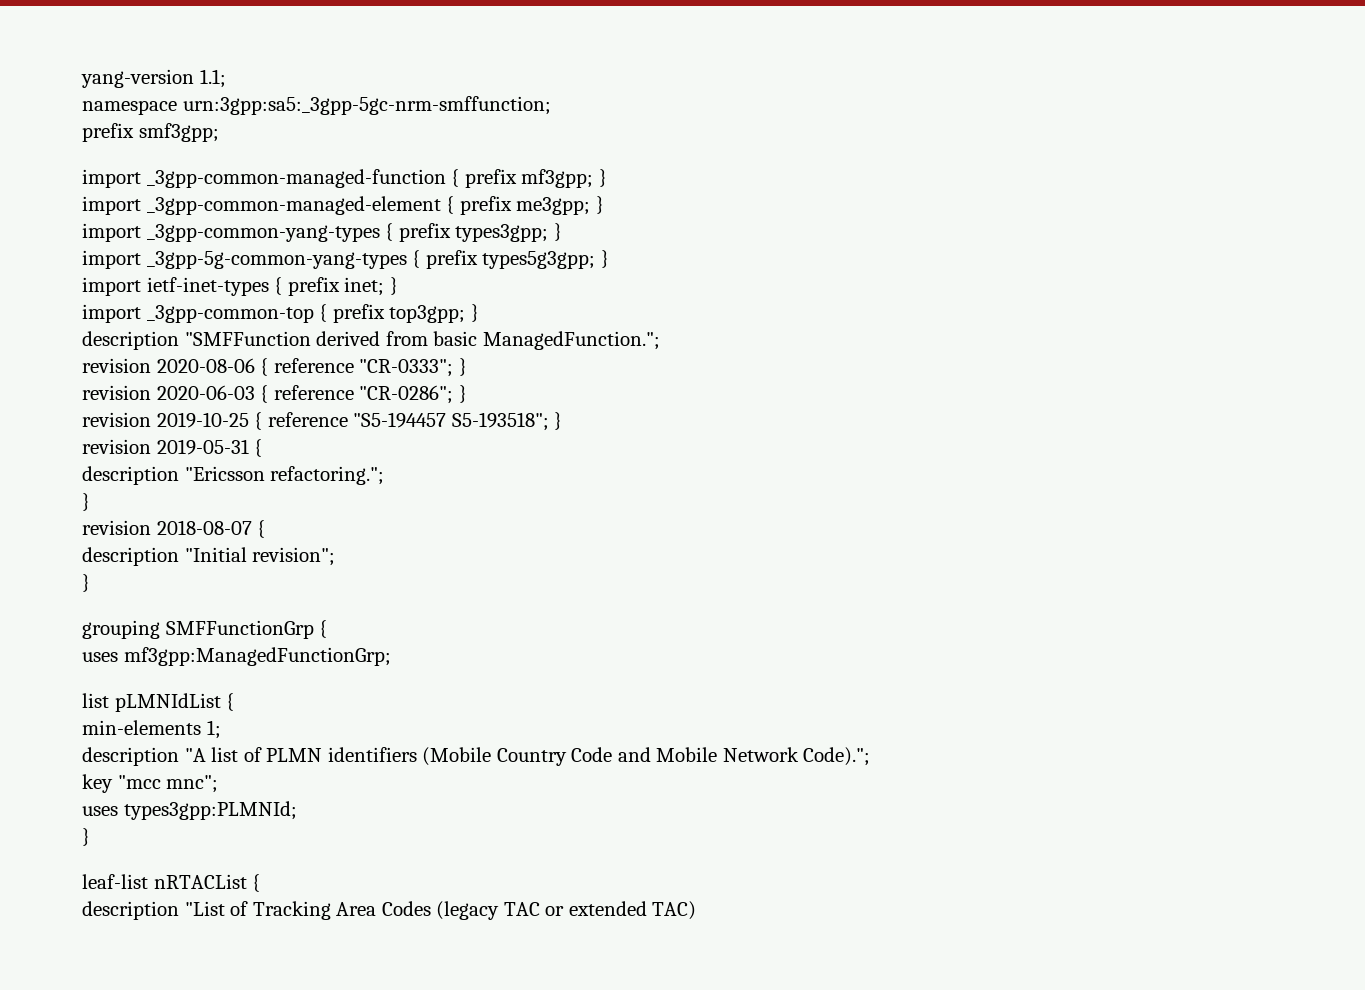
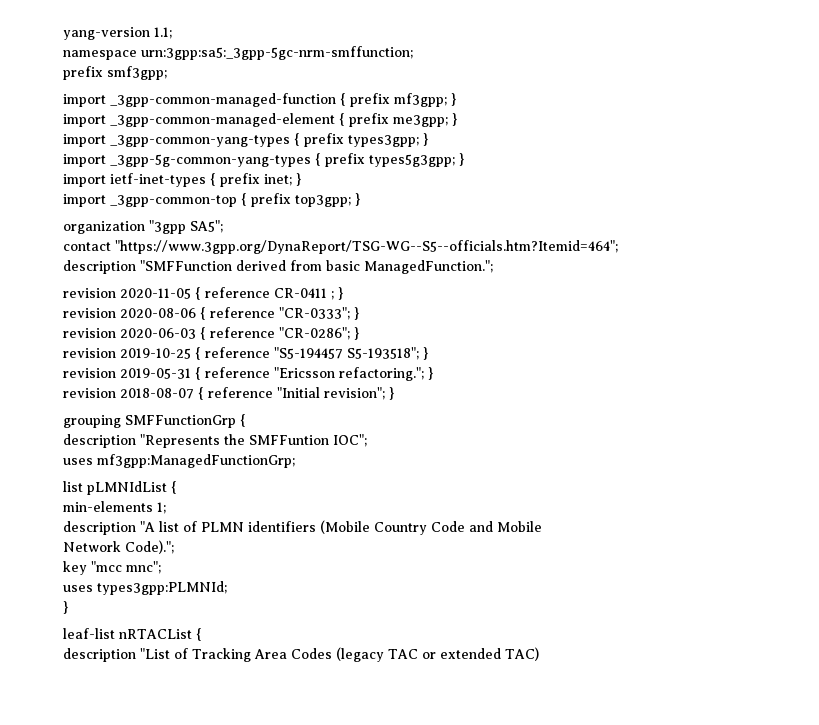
(479, 313) none -> [63,220,223,234] [63,240,618,254] // organization "3gpp SA5"; // contact "https://www.3gpp.org/DynaReport/TSG-WG--S5--officials.htm?Itemid=464";
(660, 340) none -> [63,287,343,300] // revision 2020-11-05 { reference CR-0411 ; }
[82,466,179,485] // description -> [205,367,270,378] reference
(385, 475) // -> (424, 374) none
[82,547,179,566] // description -> [208,387,273,398] reference
(336, 556) // -> (385, 393) none
(328, 629) none -> [63,434,367,448] // description "Represents the SMFFuntion IOC";
(718, 754) none -> (542, 526) //

